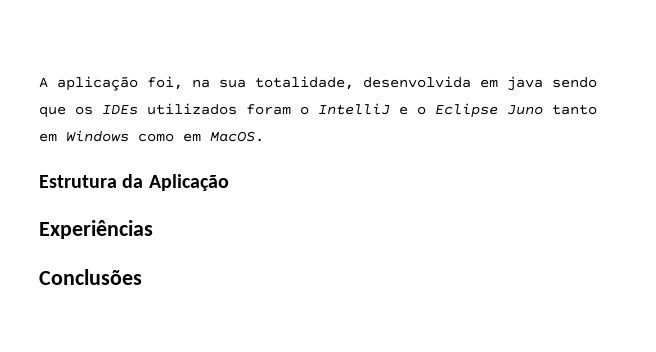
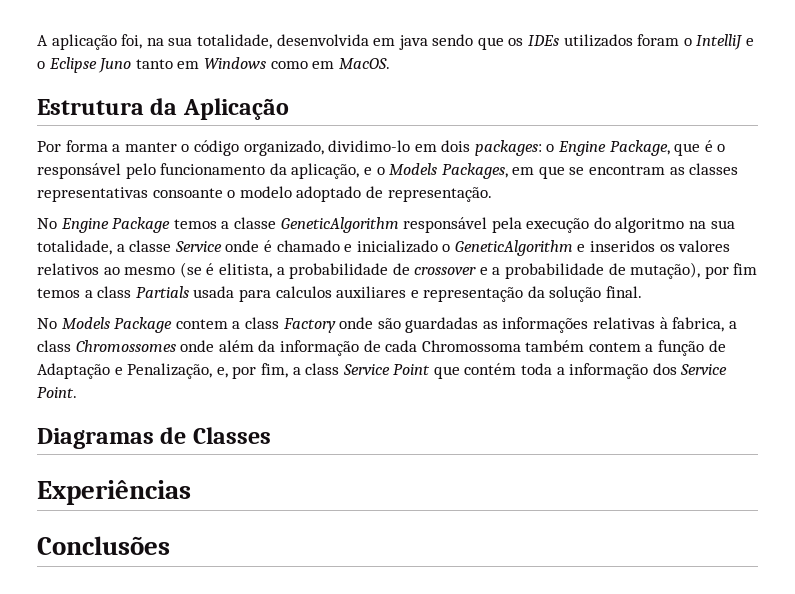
(229, 182) none -> [37,140,726,156] [37,163,739,179] [37,186,492,202] [37,217,735,233] [37,240,731,256] [37,262,758,279] [37,286,643,302] [37,317,737,333] [37,340,726,356] [37,363,728,379] [37,387,77,398] [37,427,271,449] // Por forma a manter o código organizado, dividimo-lo em dois packages: o Engine Package, que é o responsável pelo funcionamento da aplicação, e o Models Packages, em que se encontram as classes representativas consoante o modelo adoptado de representação. // No Engine Package temos a classe GeneticAlgorithm responsável pela execução do algoritmo na sua totalidade, a classe Service onde é chamado e inicializado o GeneticAlgorithm e inseridos os valores relativos ao mesmo (se é elitista, a probabilidade de crossover e a probabilidade de mutação), por fim temos a class Partials usada para calculos auxiliares e representação da solução final. // No Models Package contem a class Factory onde são guardadas as informações relativas à fabrica, a class Chromossomes onde além da informação de cada Chromossoma também contem a função de Adaptação e Penalização, e, por fim, a class Service Point que contém toda a informação dos Service Point. // Diagramas de Classes

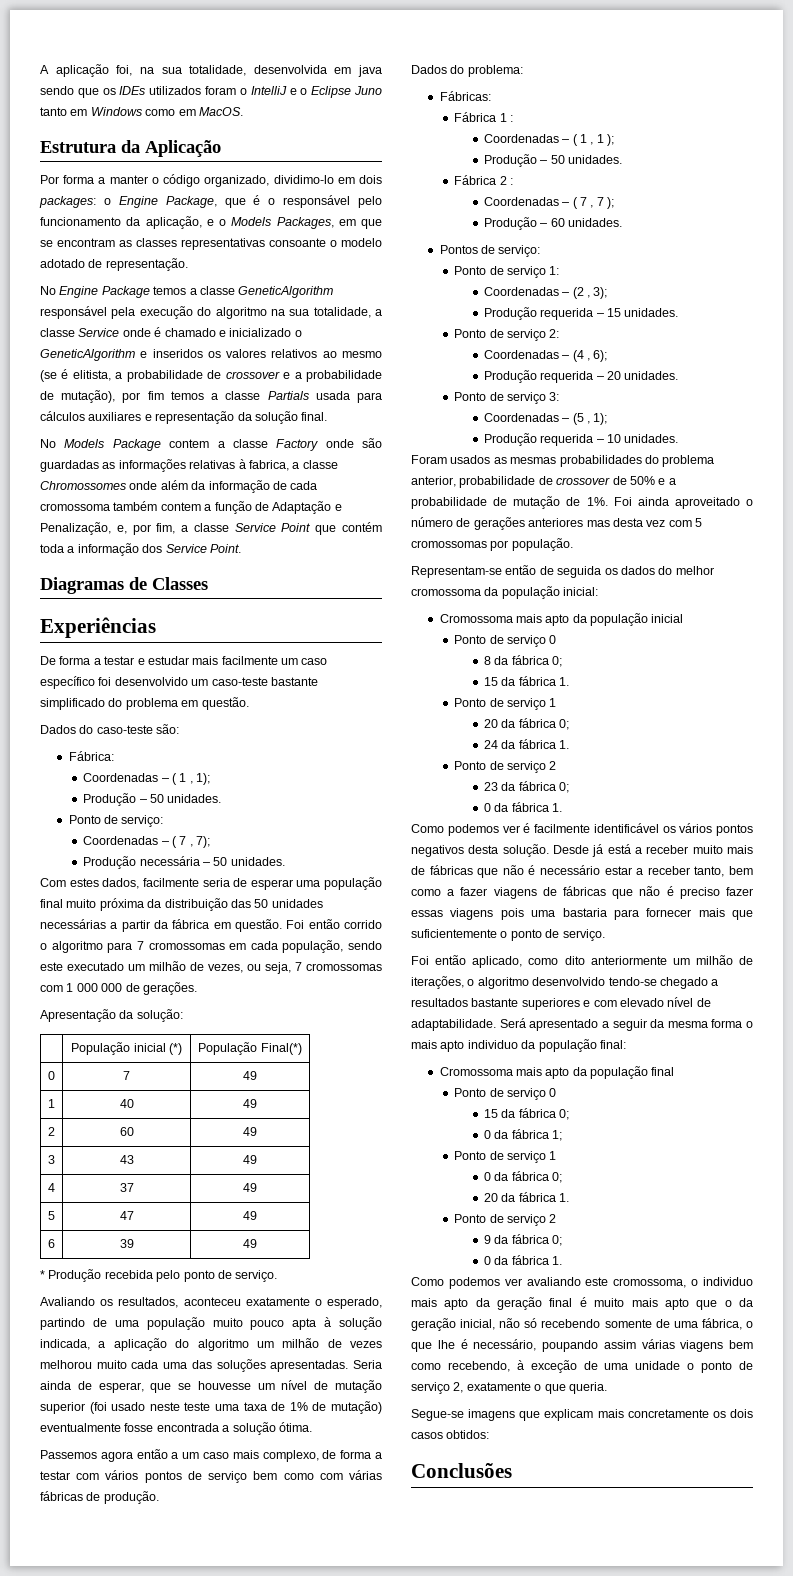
[296,186,362,202] adoptado -> [40,259,85,268] adotado
[97,286,132,298] class -> [225,391,261,400] classe
[275,286,332,298] calculos -> [40,411,85,421] cálculos
[244,317,279,329] class -> [232,439,268,448] classe
[37,340,71,352] class -> [302,460,338,469] classe
[421,340,521,352] Chromossoma -> [40,503,110,511] cromossoma
[305,363,340,375] class -> [193,523,229,532] classe
(191, 492) none -> [40,656,328,665] [40,676,318,689] [40,697,249,710] [40,724,180,734] [68,751,114,761] [83,773,211,785] [83,793,222,806] [68,815,164,827] [83,836,211,848] [83,856,285,869] [40,877,382,890] [40,898,323,911] [40,919,382,932] [40,940,382,953] [40,961,382,974] [40,982,197,995] [40,1009,183,1022] [71,1042,182,1055] [198,1042,302,1055] [48,1071,55,1080] [123,1071,130,1080] [243,1071,257,1080] [48,1099,55,1108] [119,1099,134,1108] [243,1099,257,1108] [48,1127,55,1136] [119,1127,134,1136] [243,1127,257,1136] [48,1155,55,1164] [119,1155,134,1164] [243,1155,257,1164] [48,1183,55,1192] [119,1183,134,1192] [243,1183,257,1192] [48,1211,55,1220] [119,1211,134,1220] [243,1211,257,1220] [48,1239,55,1248] [119,1239,134,1248] [243,1239,257,1248] [40,1269,278,1282] [40,1297,382,1309] [40,1317,382,1330] [40,1338,382,1351] [40,1359,383,1372] [40,1380,382,1393] [40,1401,382,1414] [40,1422,312,1435] [40,1449,383,1462] [40,1470,383,1483] [40,1491,159,1504] [411,65,523,77] [439,91,491,101] [454,112,514,122] [483,134,615,146] [483,154,623,167] [454,175,514,185] [483,197,615,209] [483,217,623,230] [439,245,541,257] [454,266,560,278] [483,287,608,299] [483,307,679,320] [454,329,560,341] [483,350,608,362] [483,370,679,383] [454,392,560,404] [483,413,608,425] [483,433,679,446] [411,455,715,467] [411,476,676,488] [411,496,753,509] [411,517,702,530] [411,538,573,551] [411,565,714,578] [411,586,599,599] [439,613,684,626] [454,635,557,647] [483,655,563,667] [483,676,570,686] [454,698,557,710] [483,718,570,730] [483,739,570,749] [454,761,557,773] [483,781,570,793] [483,802,563,812] [411,823,753,836] [411,844,753,857] [411,865,753,878] [411,886,753,899] [411,908,753,920] [411,929,605,941] [411,955,753,968] [411,976,719,989] [411,997,711,1010] [411,1018,753,1031] [411,1039,626,1052] [439,1066,675,1079] [454,1088,557,1100] [483,1108,570,1120] [483,1129,563,1141] [454,1151,557,1163] [483,1171,563,1183] [483,1192,570,1202] [454,1214,557,1226] [483,1234,563,1246] [483,1255,563,1265] [411,1277,753,1289] [411,1297,753,1310] [411,1318,753,1331] [411,1339,753,1352] [411,1360,753,1373] [411,1382,607,1394] [411,1409,753,1421] [411,1430,490,1439] // De forma a testar e estudar mais facilmente um caso específico foi desenvolvido um caso-teste bastante simplificado do problema em questão. // Dados do caso-teste são: // Fábrica: // Coordenadas – ( 1 , 1); // Produção – 50 unidades. // Ponto de serviço: // Coordenadas – ( 7 , 7); // Produção necessária – 50 unidades. // Com estes dados, facilmente seria de esperar uma população final muito próxima da distribuição das 50 unidades necessárias a partir da fábrica em questão. Foi então corrido o algoritmo para 7 cromossomas em cada população, sendo este executado um milhão de vezes, ou seja, 7 cromossomas com 1 000 000 de gerações. // Apresentação da solução: // | População inicial (*) | População Final(*) // 0 | 7 | 49 // 1 | 40 | 49 // 2 | 60 | 49 // 3 | 43 | 49 // 4 | 37 | 49 // 5 | 47 | 49 // 6 | 39 | 49 // * Produção recebida pelo ponto de serviço. // Avaliando os resultados, aconteceu exatamente o esperado, partindo de uma população muito pouco apta à solução indicada, a aplicação do algoritmo um milhão de vezes melhorou muito cada uma das soluções apresentadas. Seria ainda de esperar, que se houvesse um nível de mutação superior (foi usado neste teste uma taxa de 1% de mutação) eventualmente fosse encontrada a solução ótima. // Passemos agora então a um caso mais complexo, de forma a testar com vários pontos de serviço bem como com várias fábricas de produção. // Dados do problema: // Fábricas: // Fábrica 1 : // Coordenadas – ( 1 , 1 ); // Produção – 50 unidades. // Fábrica 2 : // Coordenadas – ( 7 , 7 ); // Produção – 60 unidades. // Pontos de serviço: // Ponto de serviço 1: // Coordenadas – (2 , 3); // Produção requerida – 15 unidades. // Ponto de serviço 2: // Coordenadas – (4 , 6); // Produção requerida – 20 unidades. // Ponto de serviço 3: // Coordenadas – (5 , 1); // Produção requerida – 10 unidades. // Foram usados as mesmas probabilidades do problema anterior, probabilidade de crossover de 50% e a probabilidade de mutação de 1%. Foi ainda aproveitado o número de gerações anteriores mas desta vez com 5 cromossomas por população. // Representam-se então de seguida os dados do melhor cromossoma da população inicial: // Cromossoma mais apto da população inicial // Ponto de serviço 0 // 8 da fábrica 0; // 15 da fábrica 1. // Ponto de serviço 1 // 20 da fábrica 0; // 24 da fábrica 1. // Ponto de serviço 2 // 23 da fábrica 0; // 0 da fábrica 1. // Como podemos ver é facilmente identificável os vários pontos negativos desta solução. Desde já está a receber muito mais de fábricas que não é necessário estar a receber tanto, bem como a fazer viagens de fábricas que não é preciso fazer essas viagens pois uma bastaria para fornecer mais que suficientemente o ponto de serviço. // Foi então aplicado, como dito anteriormente um milhão de iterações, o algoritmo desenvolvido tendo-se chegado a resultados bastante superiores e com elevado nível de adaptabilidade. Será apresentado a seguir da mesma forma o mais apto individuo da população final: // Cromossoma mais apto da população final // Ponto de serviço 0 // 15 da fábrica 0; // 0 da fábrica 1; // Ponto de serviço 1 // 0 da fábrica 0; // 20 da fábrica 1. // Ponto de serviço 2 // 9 da fábrica 0; // 0 da fábrica 1. // Como podemos ver avaliando este cromossoma, o individuo mais apto da geração final é muito mais apto que o da geração inicial, não só recebendo somente de uma fábrica, o que lhe é necessário, poupando assim várias viagens bem como recebendo, à exceção de uma unidade o ponto de serviço 2, exatamente o que queria. // Segue-se imagens que explicam mais concretamente os dois casos obtidos:

